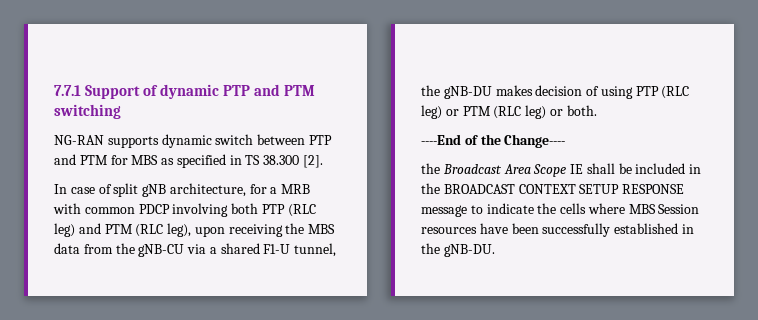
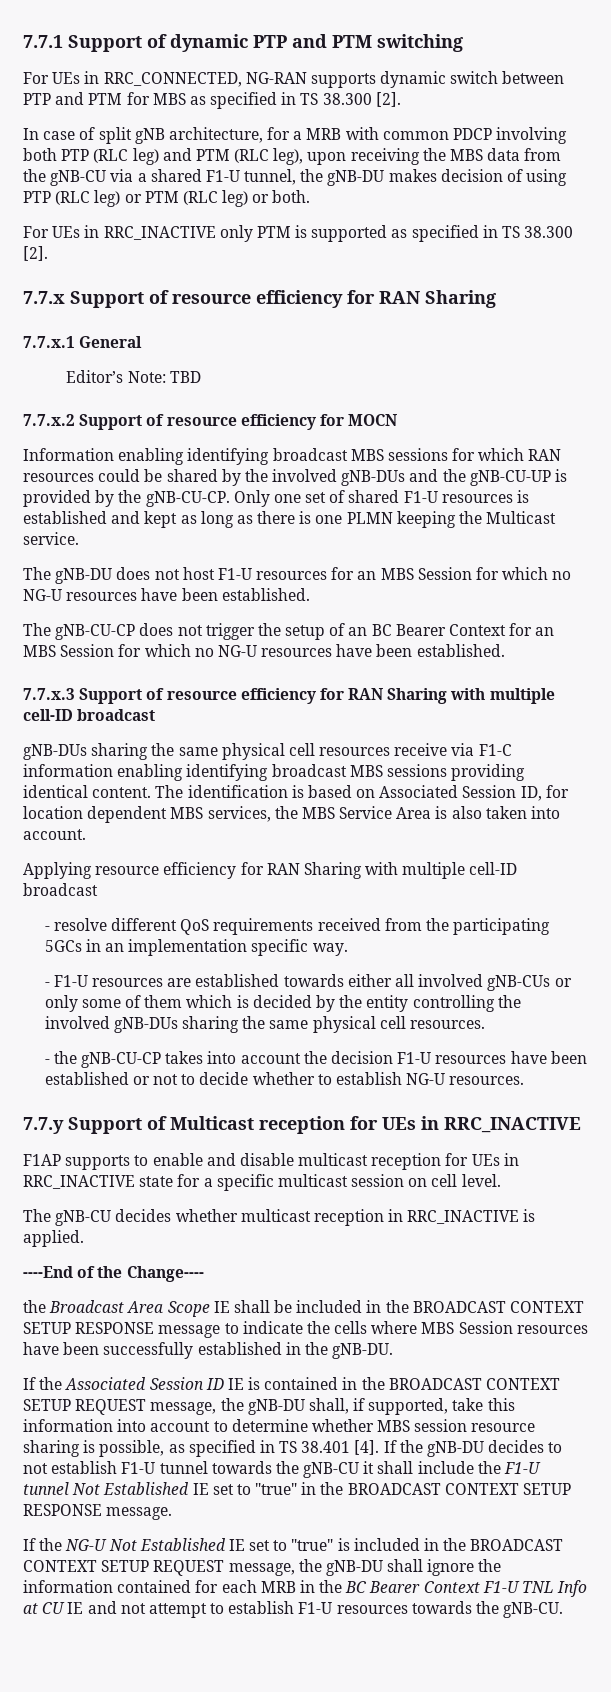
(121, 111) none -> [23,71,242,87] For UEs in RRC_CONNECTED,
(597, 110) none -> [23,225,574,242] [23,246,48,261] [23,290,496,308] [23,336,143,348] [66,370,201,383] [23,414,398,430] [23,448,562,465] [23,469,568,486] [23,490,530,507] [23,511,557,528] [23,532,79,545] [23,567,572,584] [23,588,310,601] [23,623,555,640] [23,644,505,657] [23,688,555,704] [23,709,156,721] [23,743,512,760] [23,764,526,781] [23,785,569,801] [23,806,561,823] [23,829,86,840] [23,862,518,879] [23,883,98,896] [44,918,551,935] [44,939,348,956] [44,974,572,991] [44,995,521,1012] [44,1016,485,1033] [44,1051,587,1068] [44,1072,525,1085] [23,1116,581,1134] [23,1153,519,1170] [23,1174,501,1191] [23,1209,536,1226] [23,1230,84,1247] // For UEs in RRC_INACTIVE only PTM is supported as specified in TS 38.300 [2]. // 7.7.x Support of resource efficiency for RAN Sharing // 7.7.x.1 General // Editor’s Note: TBD // 7.7.x.2 Support of resource efficiency for MOCN // Information enabling identifying broadcast MBS sessions for which RAN resources could be shared by the involved gNB-DUs and the gNB-CU-UP is provided by the gNB-CU-CP. Only one set of shared F1-U resources is established and kept as long as there is one PLMN keeping the Multicast service. // The gNB-DU does not host F1-U resources for an MBS Session for which no NG-U resources have been established. // The gNB-CU-CP does not trigger the setup of an BC Bearer Context for an MBS Session for which no NG-U resources have been established. // 7.7.x.3 Support of resource efficiency for RAN Sharing with multiple cell-ID broadcast // gNB-DUs sharing the same physical cell resources receive via F1-C information enabling identifying broadcast MBS sessions providing identical content. The identification is based on Associated Session ID, for location dependent MBS services, the MBS Service Area is also taken into account. // Applying resource efficiency for RAN Sharing with multiple cell-ID broadcast // - resolve different QoS requirements received from the participating 5GCs in an implementation specific way. // - F1-U resources are established towards either all involved gNB-CUs or only some of them which is decided by the entity controlling the involved gNB-DUs sharing the same physical cell resources. // - the gNB-CU-CP takes into account the decision F1-U resources have been established or not to decide whether to establish NG-U resources. // 7.7.y Support of Multicast reception for UEs in RRC_INACTIVE // F1AP supports to enable and disable multicast reception for UEs in RRC_INACTIVE state for a specific multicast session on cell level. // The gNB-CU decides whether multicast reception in RRC_INACTIVE is applied.
(495, 250) none -> [23,1377,561,1390] [23,1398,515,1415] [23,1419,536,1432] [23,1440,563,1457] [23,1461,542,1478] [23,1482,572,1495] [23,1504,173,1520] [23,1538,564,1551] [23,1559,502,1576] [23,1580,588,1597] [23,1601,564,1618] // If the Associated Session ID IE is contained in the BROADCAST CONTEXT SETUP REQUEST message, the gNB-DU shall, if supported, take this information into account to determine whether MBS session resource sharing is possible, as specified in TS 38.401 [4]. If the gNB-DU decides to not establish F1-U tunnel towards the gNB-CU it shall include the F1-U tunnel Not Established IE set to "true" in the BROADCAST CONTEXT SETUP RESPONSE message. // If the NG-U Not Established IE set to "true" is included in the BROADCAST CONTEXT SETUP REQUEST message, the gNB-DU shall ignore the information contained for each MRB in the BC Bearer Context F1-U TNL Info at CU IE and not attempt to establish F1-U resources towards the gNB-CU.

